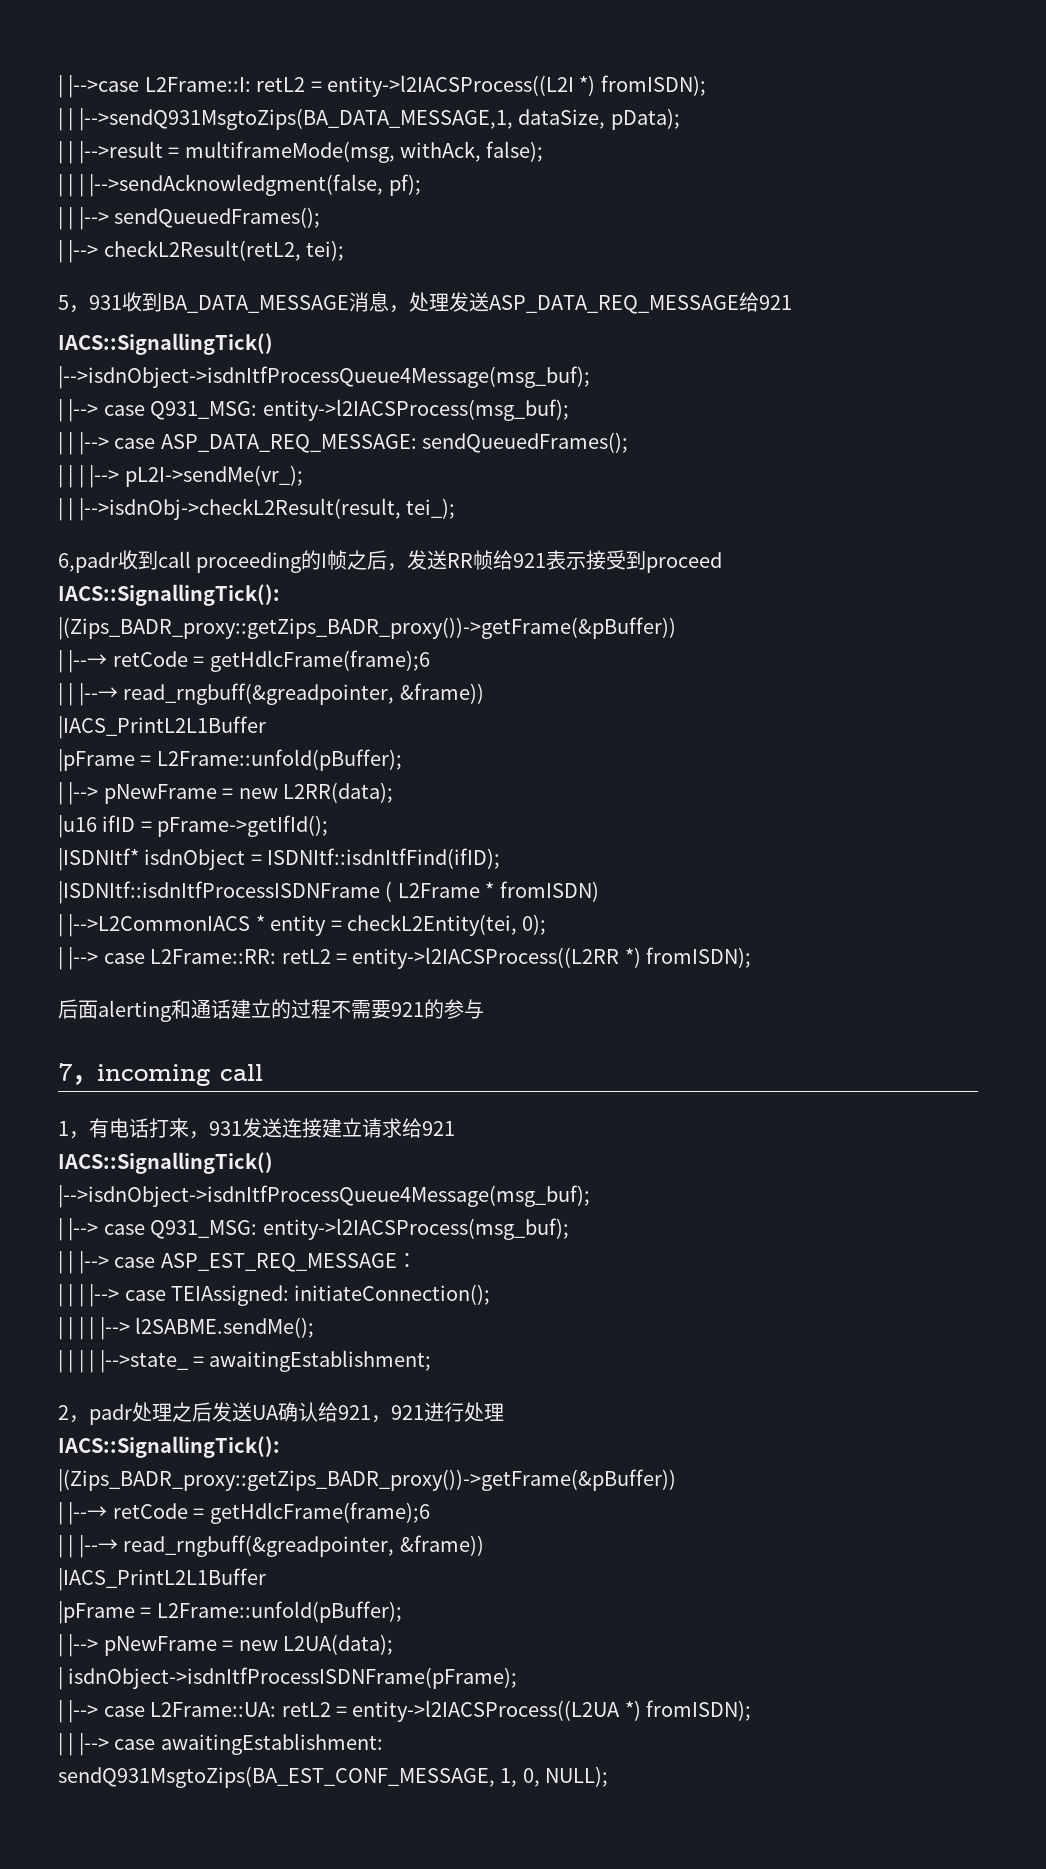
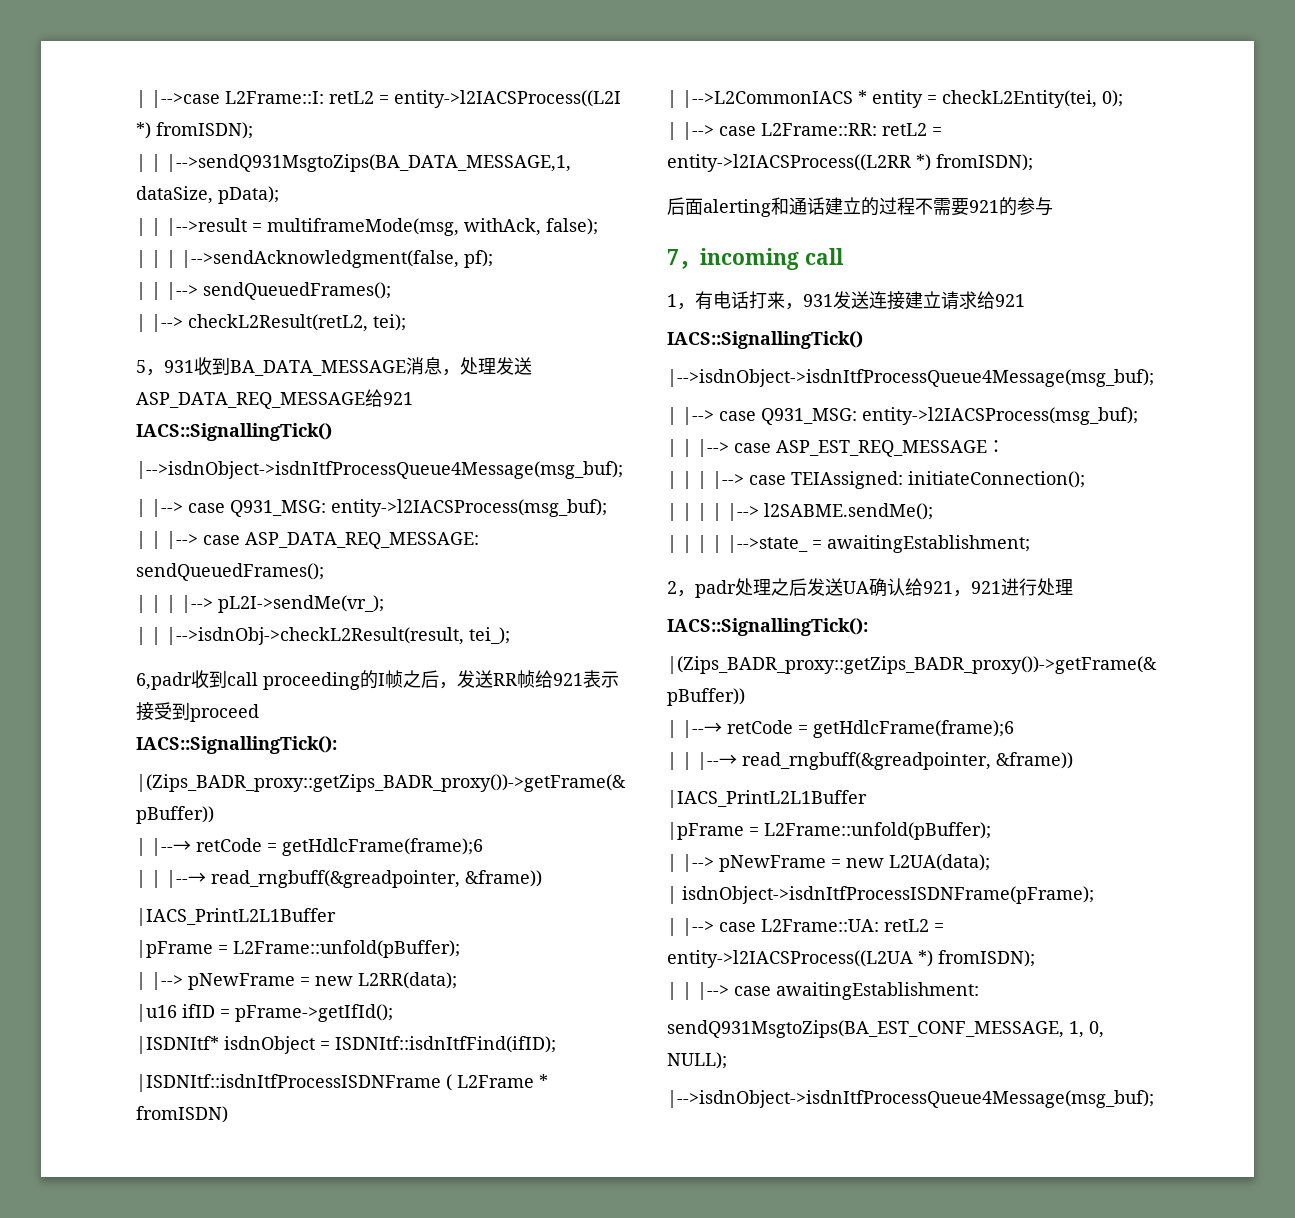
(609, 1776) none -> [667,1090,1154,1108] // |-->isdnObject->isdnItfProcessQueue4Message(msg_buf);

